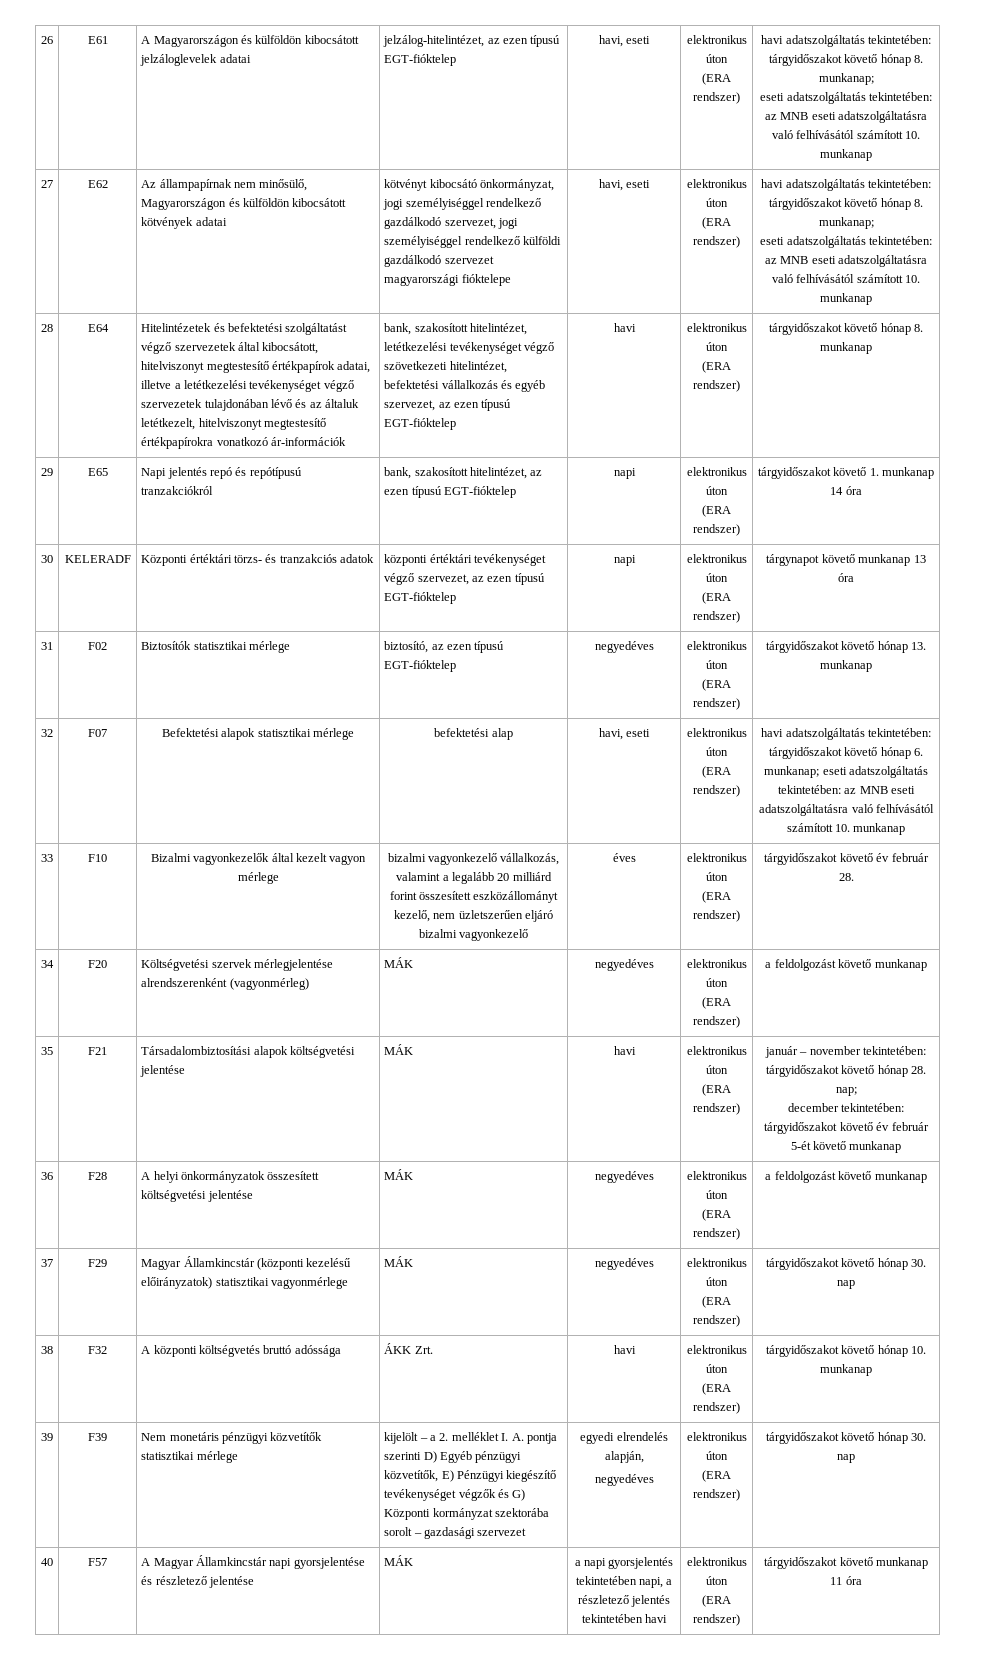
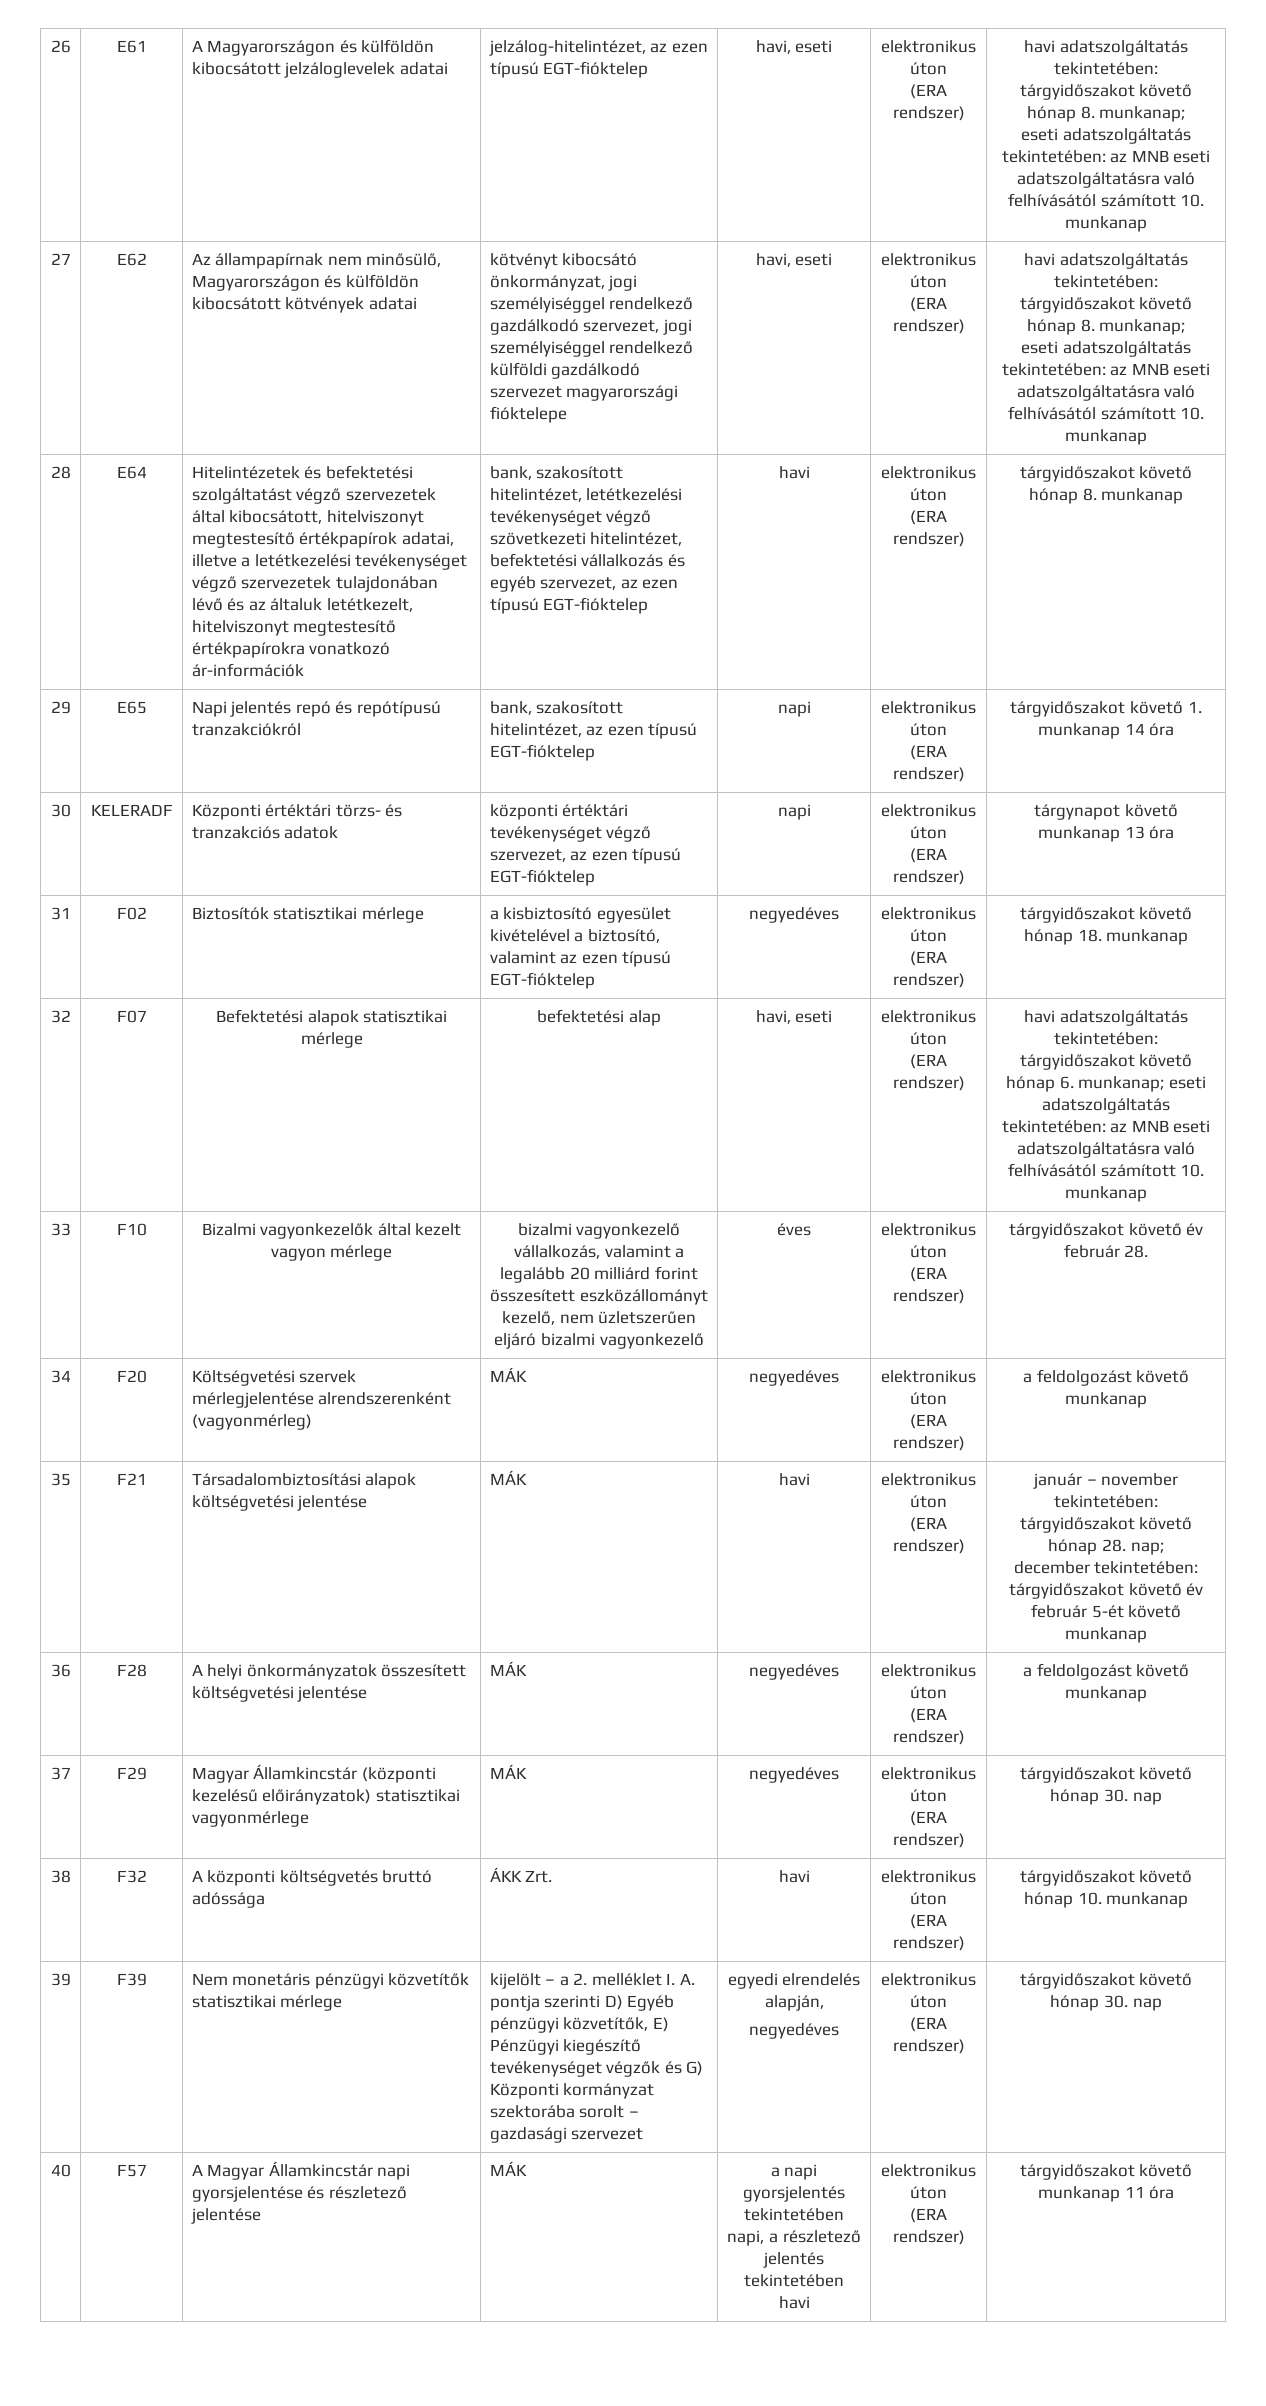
[384,641,429,653] biztosító, -> [489,907,671,923] [489,929,660,943] [489,951,556,964] a kisbiztosító egyesület kivételével a biztosító, valamint
[911,642,927,650] 13. -> [1077,929,1102,942] 18.

